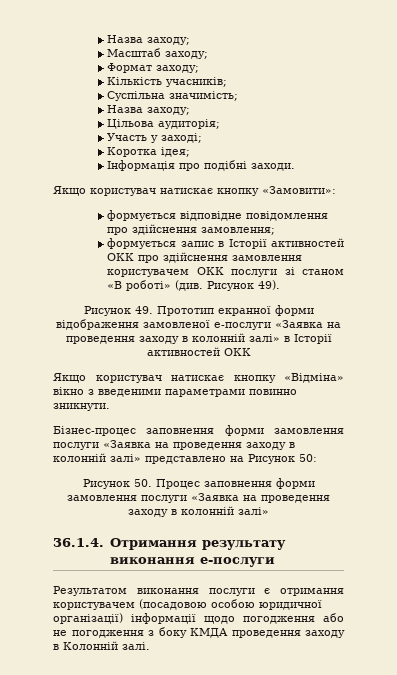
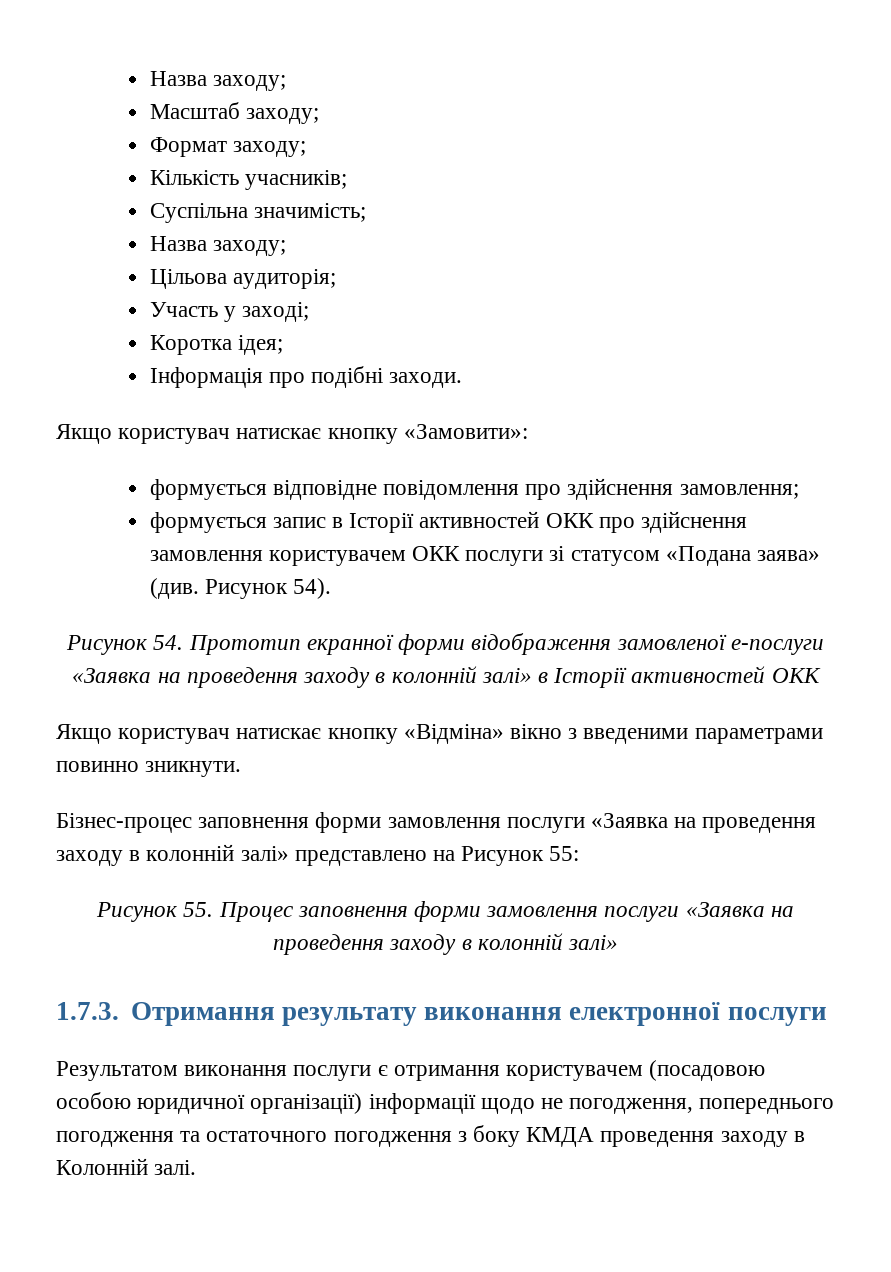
[301,269,344,275] [107,280,172,291] станом «В роботі» -> [570,546,821,566] статусом «Подана заява»
[258,280,281,290] [83,306,153,316] 49). // Рисунок 49. -> [293,578,332,599] [66,635,184,655] 54). // Рисунок 54.
[299,454,317,462] [82,479,152,489] 50: // Рисунок 50. -> [549,846,580,861] [96,902,214,922] 55: // Рисунок 55.
[53,538,104,547] 36.1.4. -> [56,1002,119,1020] 1.7.3.
[199,557,275,567] е-послуги -> [569,1002,827,1026] електронної послуги
[243,613,344,624] [53,630,67,636] погодження або не -> [541,1098,835,1114] [56,1131,328,1147] не погодження, попереднього погодження та остаточного

